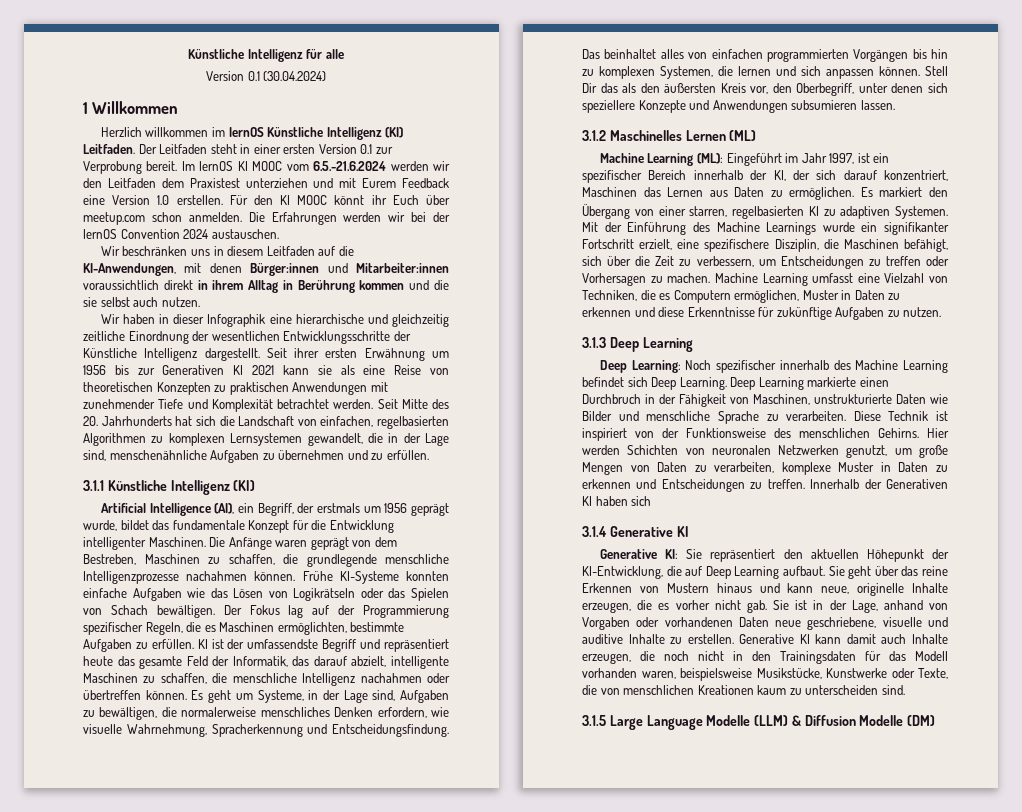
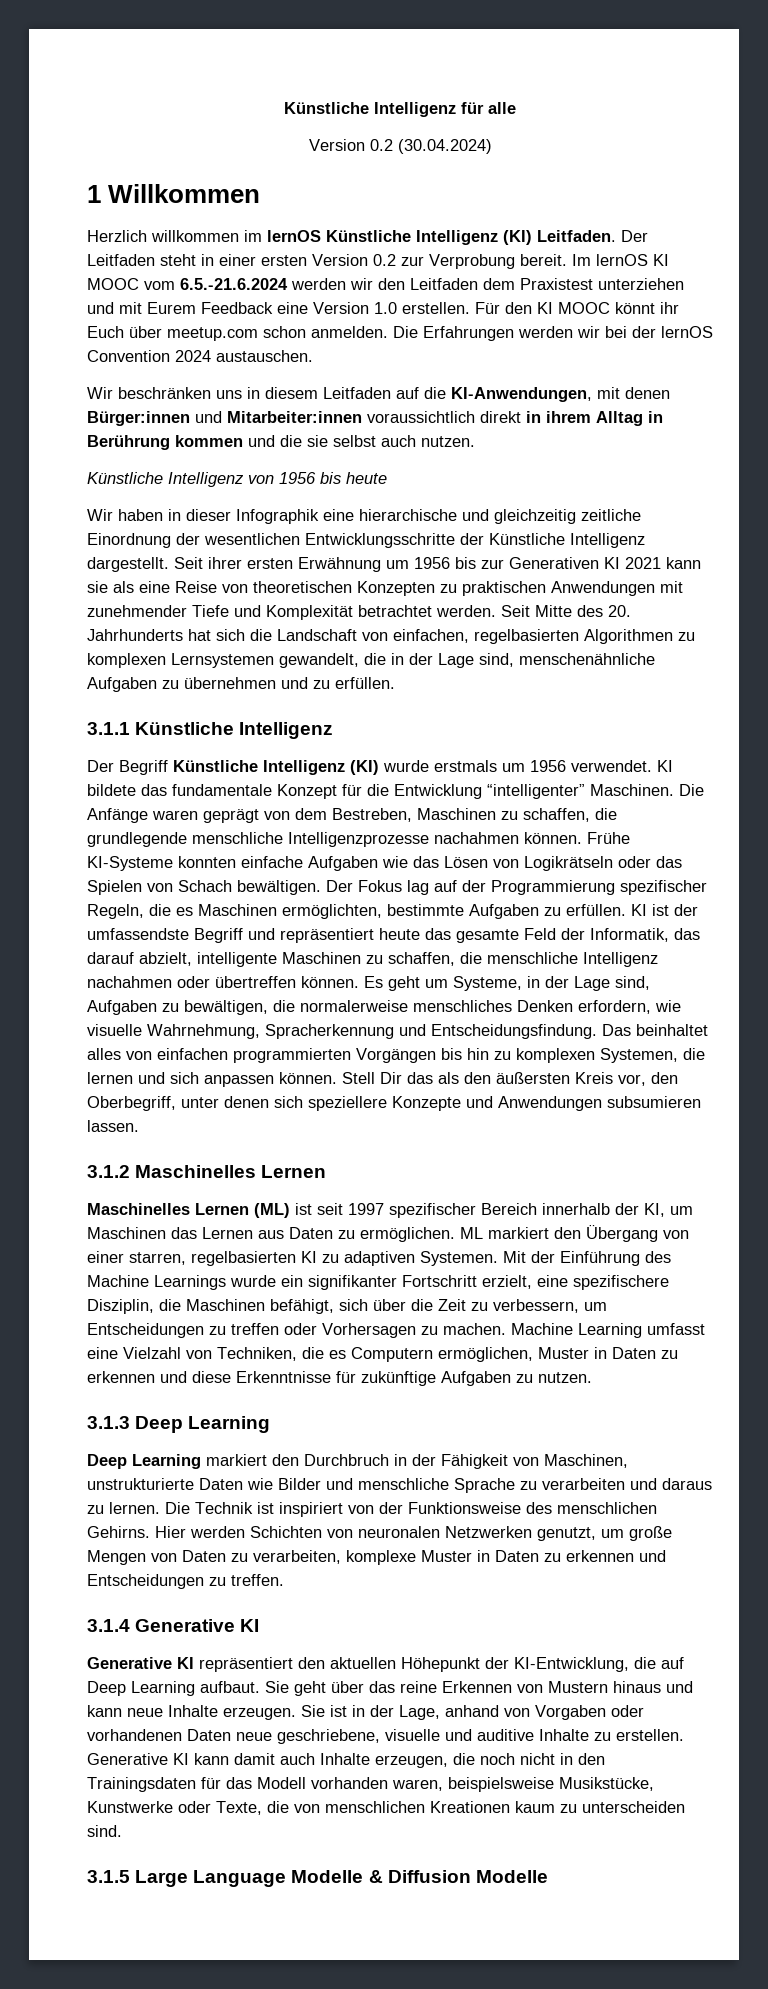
[247,71,260,81] 0.1 -> [369,139,393,151] 0.2
[360,144,373,154] 0.1 -> [373,254,396,266] 0.2
(200, 302) none -> [87,472,387,487] // Künstliche Intelligenz von 1956 bis heute
[233,480,256,491] [100,503,449,516] [83,520,149,531] (KI) // Artificial Intelligence (AI), ein Begriff, der erstmals um 1956 geprägt wurde, bildet -> [87,760,673,775] [87,784,136,796] // Der Begriff Künstliche Intelligenz (KI) wurde erstmals um 1956 verwendet. KI bildete
[83,537,146,550] intelligenter -> [487,784,585,799] “intelligenter”
(726, 135) none -> [87,1203,249,1215] // Maschinelles Lernen
[599,153,890,166] // Machine Learning (ML): Eingeführt im Jahr 1997, ist ein -> [295,1203,384,1215] ist seit 1997
[792,170,948,181] der sich darauf konzentriert, -> [670,1206,693,1215] um
[860,187,873,197] Es -> [460,1227,483,1239] ML
[631,360,948,373] [582,377,889,390] Learning: Noch spezifischer innerhalb des Machine Learning befindet sich Deep Learning. Deep Learning markierte einen -> [132,1454,299,1469] Learning markiert den
[786,411,881,421] verarbeiten. Diese -> [542,1478,712,1490] [87,1502,190,1514] verarbeiten und daraus zu lernen. Die
[810,479,948,489] [582,496,652,506] Innerhalb der Generativen KI haben sich -> (284, 1580) none
[665,549,703,559] KI: Sie -> [177,1657,194,1669] KI
[821,583,948,596] [582,600,767,613] neue, originelle Inhalte erzeugen, die es vorher nicht gab. -> [127,1705,296,1720] neue Inhalte erzeugen.
[754,715,789,726] (LLM) -> (364, 1876) none
[907,715,936,726] (DM) -> (548, 1876) none

